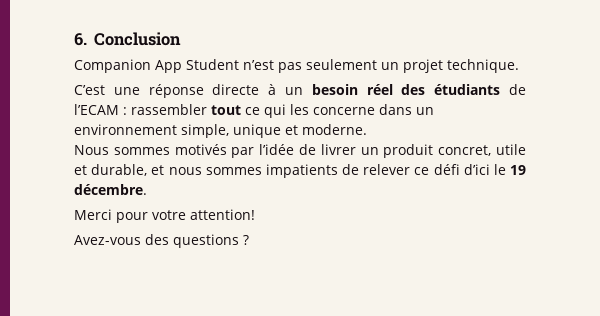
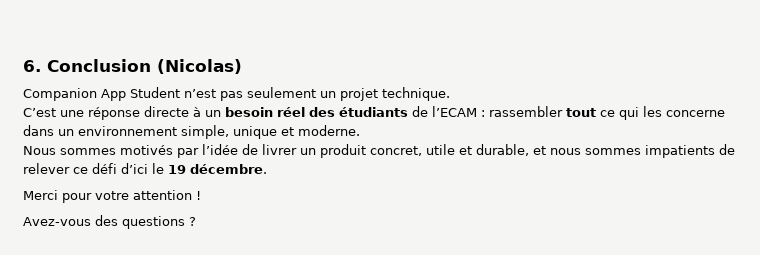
(181, 39) none -> [157,59,243,74] (Nicolas)
[190,209,255,220] attention! -> [133,190,201,200] attention !

